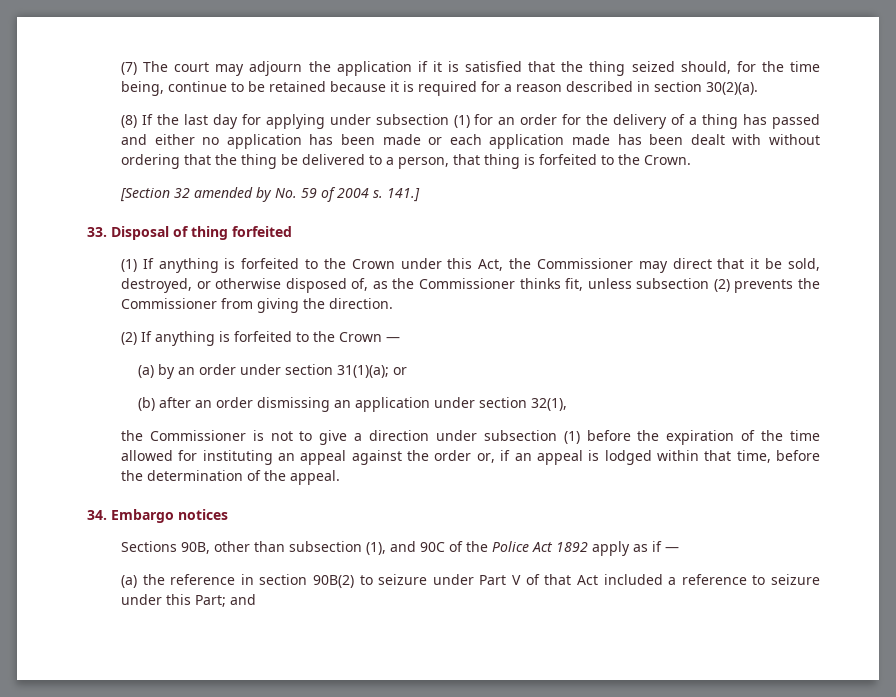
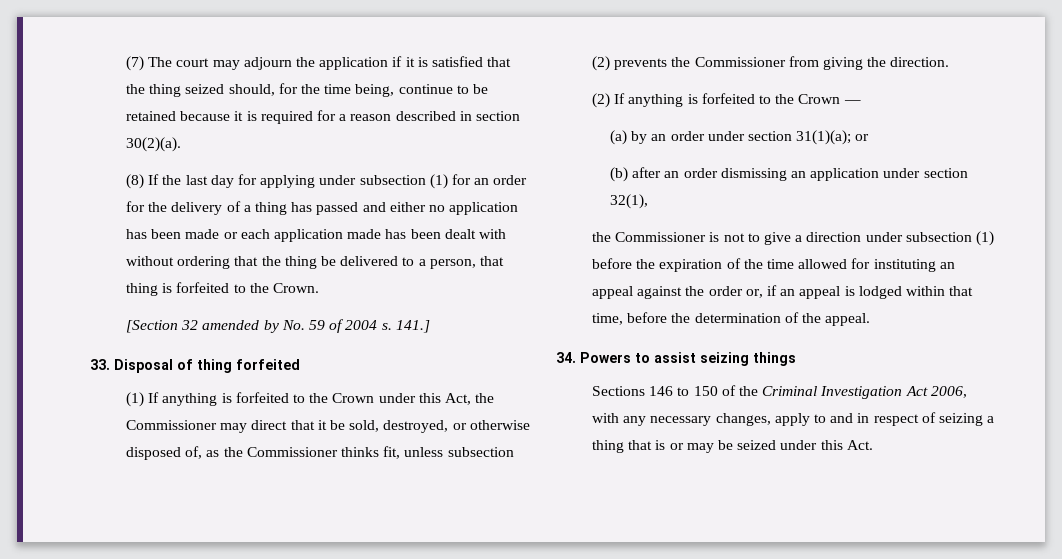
[111,509,228,523] [120,541,679,556] [120,574,820,588] [120,594,256,607] Embargo notices // Sections 90B, other than subsection (1), and 90C of the Police Act 1892 apply as if — // (a) the reference in section 90B(2) to seizure under Part V of that Act included a reference to seizure under this Part; and -> [580,352,796,366] [592,385,967,399] [592,412,995,426] [592,440,873,453] Powers to assist seizing things // Sections 146 to 150 of the Criminal Investigation Act 2006, with any necessary changes, apply to and in respect of seizing a thing that is or may be seized under this Act.

